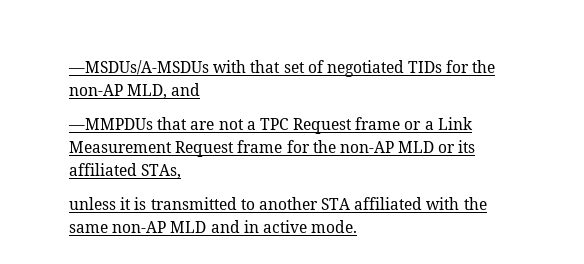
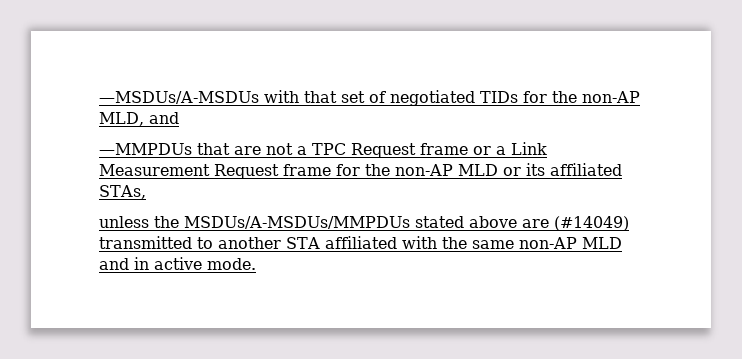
[120,197,147,210] it is -> [154,216,629,231] the MSDUs/A-MSDUs/MMPDUs stated above are (#14049)

